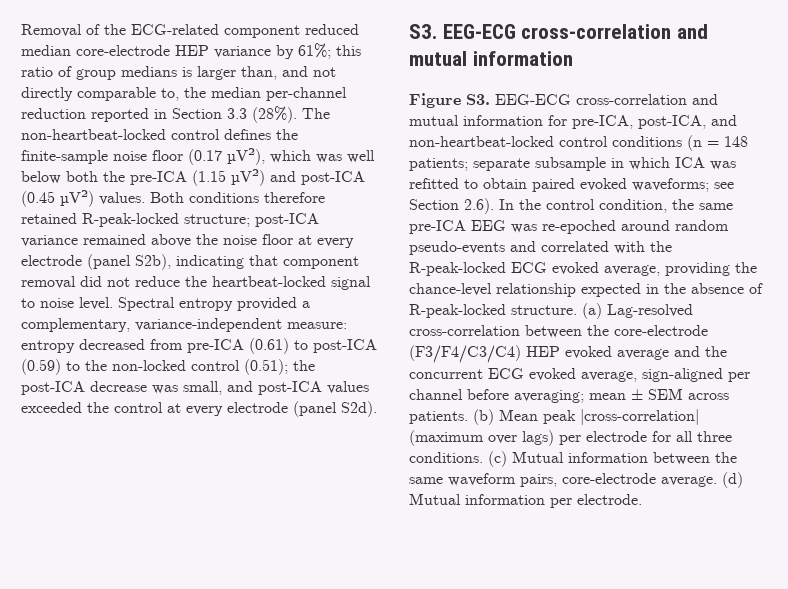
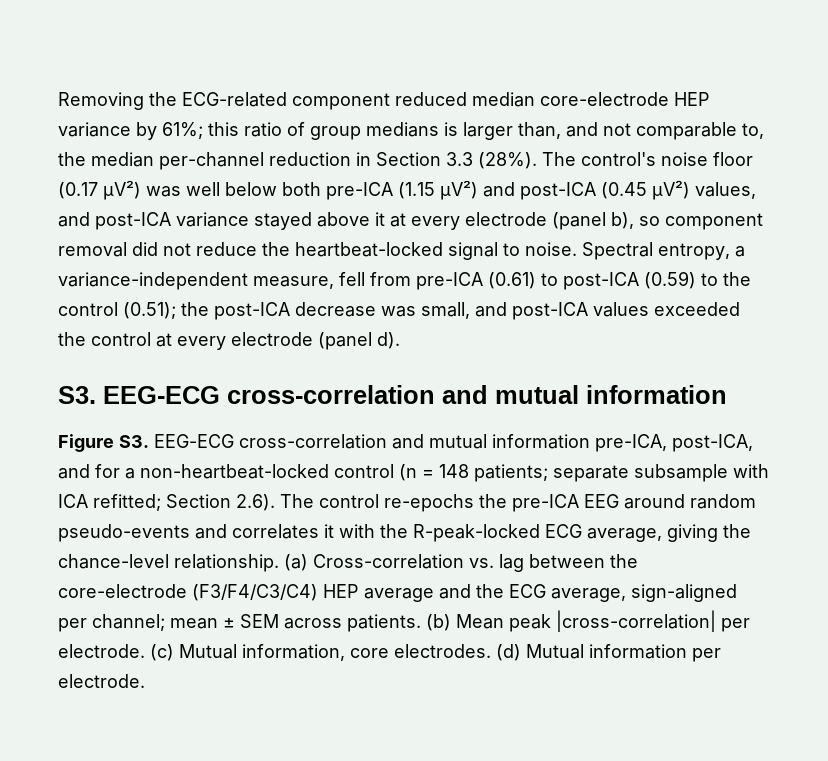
[21,24,100,37] Removal of -> [58,92,144,110] Removing
[21,87,73,101] directly -> (631, 129) none
[91,108,149,122] reported -> (351, 159) none
[21,129,298,140] [21,150,108,164] non-heartbeat-locked control defines the finite-sample -> [581,152,656,166] control's
[227,148,311,165] µV²), which -> [103,180,141,200] µV²)
[103,171,125,182] the -> (321, 189) none
[99,192,325,205] [21,213,319,227] [21,234,354,248] [21,254,278,270] values. Both conditions therefore retained R-peak-locked structure; post-ICA variance remained above the noise floor at every electrode (panel S2b), indicating that -> [695,182,756,199] [58,212,660,230] values, and post-ICA variance stayed above it at every electrode (panel b), so
[40,297,310,311] [21,318,347,332] [21,339,145,353] noise level. Spectral entropy provided a complementary, variance-independent measure: entropy decreased -> [525,242,745,260] [58,272,365,290] noise. Spectral entropy, a variance-independent measure, fell
[112,360,186,371] non-locked -> (751, 279) none
[341,401,377,417] S2d). -> [377,332,400,349] d).
[548,115,567,126] for -> (590, 441) none
[409,136,682,147] non-heartbeat-locked control conditions -> [95,464,394,479] for a non-heartbeat-locked control
[611,157,736,170] [409,178,734,192] [409,198,733,214] [409,220,616,234] in which ICA was refitted to obtain paired evoked waveforms; see Section 2.6). In the control condition, the same pre-ICA EEG was re-epoched -> [733,464,769,478] [58,494,619,512] with ICA refitted; Section 2.6). The control re-epochs the pre-ICA EEG
[541,241,609,252] correlated -> [232,524,334,539] correlates it
[552,262,757,276] [409,283,763,297] [409,303,693,319] [409,325,520,336] evoked average, providing the chance-level relationship expected in the absence of R-peak-locked structure. (a) Lag-resolved cross-correlation -> [587,524,751,542] [58,554,524,572] average, giving the chance-level relationship. (a) Cross-correlation vs. lag
[565,346,612,359] evoked -> (359, 591) none
[409,368,750,382] [409,389,584,403] concurrent ECG evoked average, sign-aligned per channel before averaging; -> [509,584,737,602] [58,614,165,632] ECG average, sign-aligned per channel;
[409,430,732,446] [409,451,737,467] [409,473,717,487] (maximum over lags) per electrode for all three conditions. (c) Mutual information between the same waveform pairs, core-electrode average. -> [721,618,750,632] [58,644,491,661] per electrode. (c) Mutual information, core electrodes.

